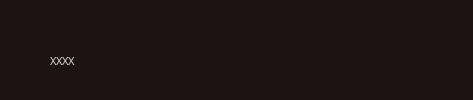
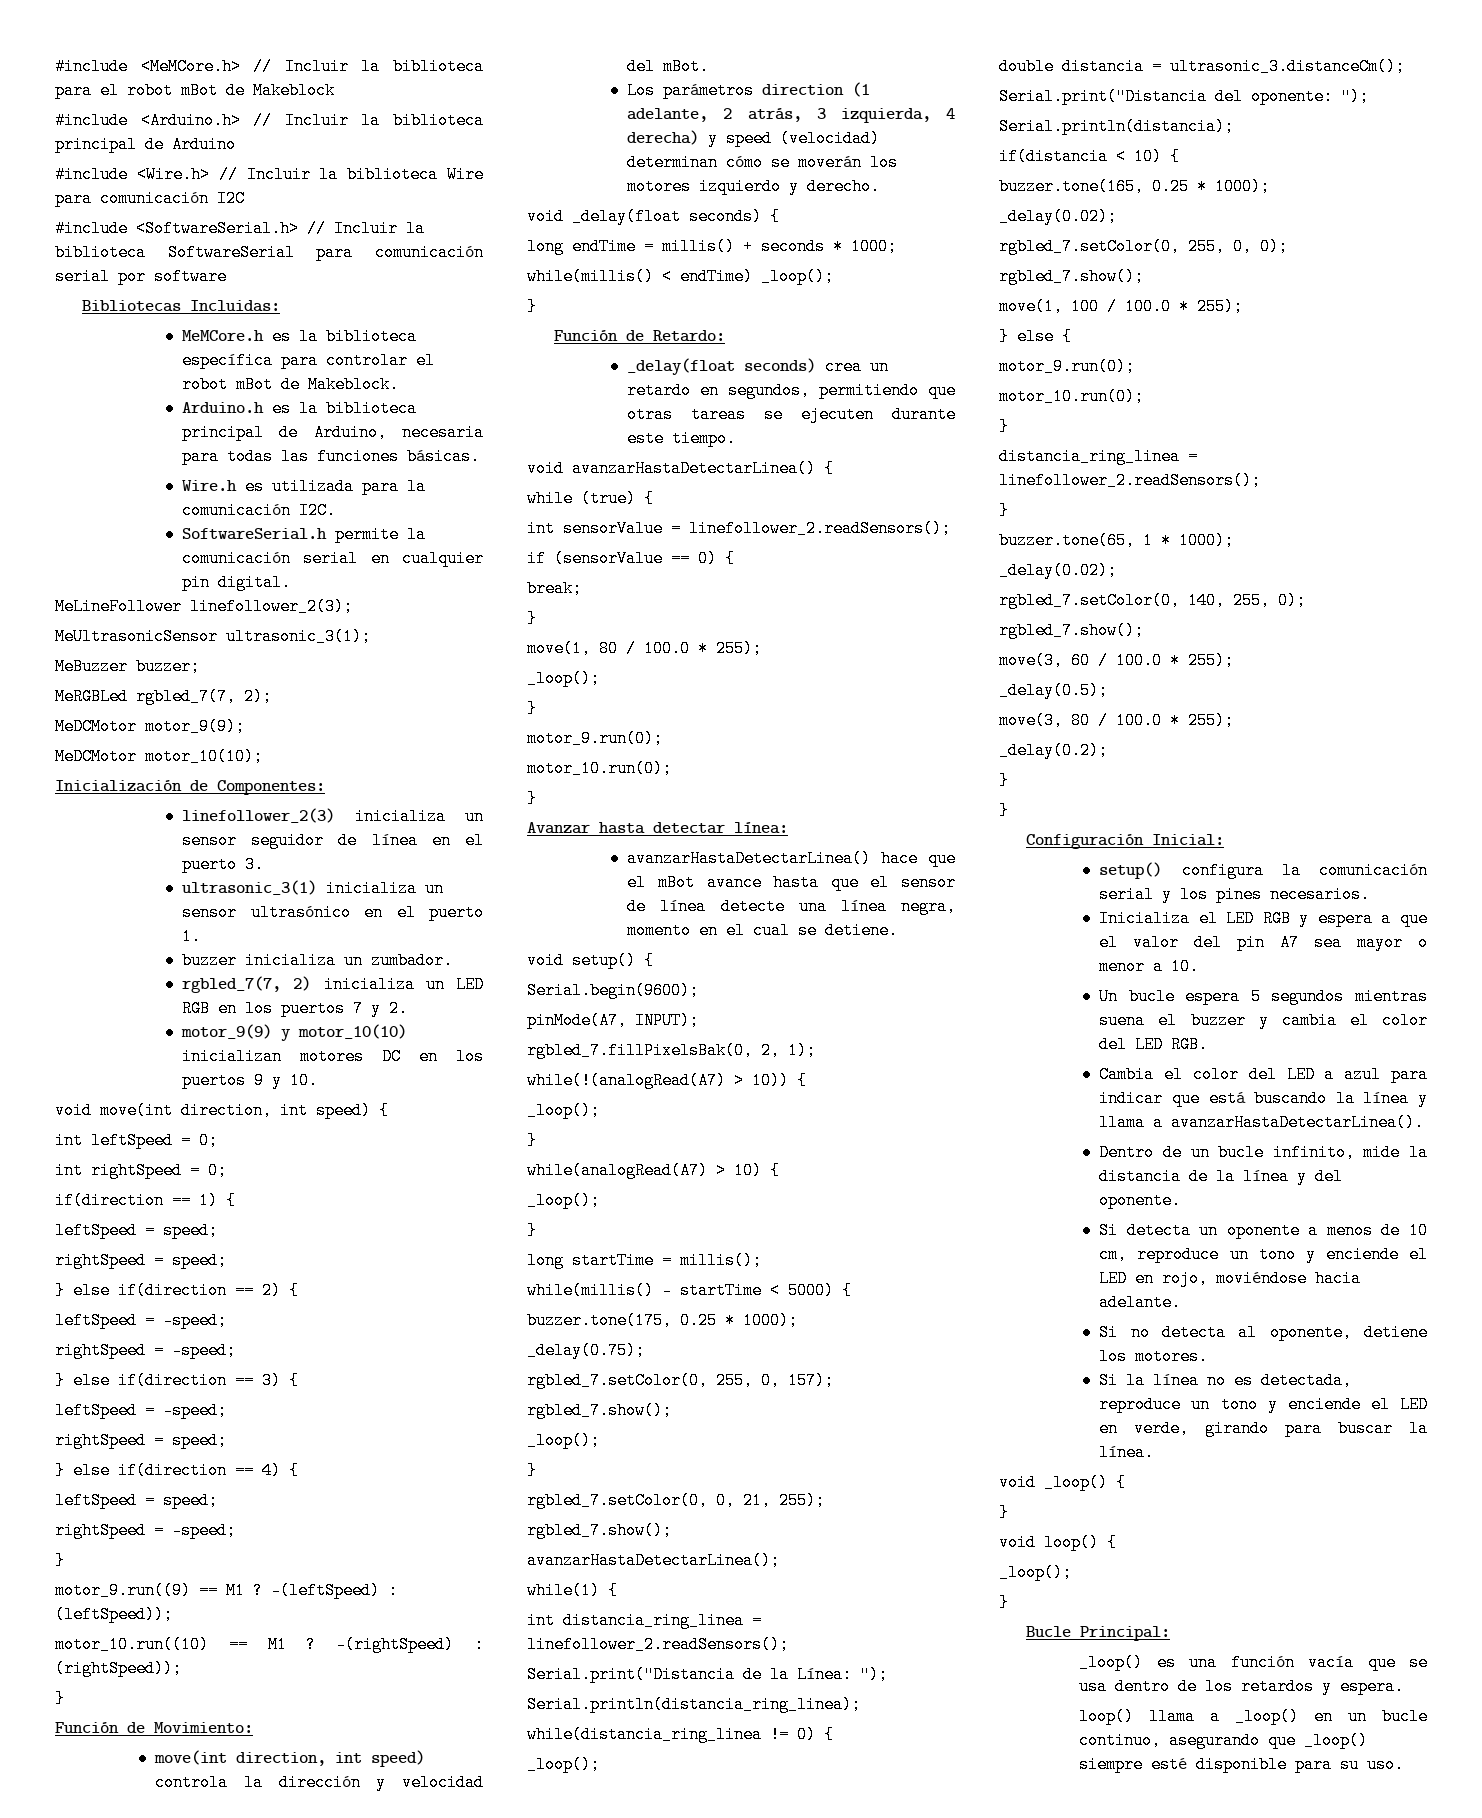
[50,57,75,65] XXXX -> [55,58,484,75] [55,82,335,99] [55,112,484,129] [55,136,236,153] [55,166,484,183] [55,190,245,207] [55,220,425,237] [55,244,484,261] [55,268,227,285] [81,300,280,312] [182,328,418,345] [182,352,436,369] [182,376,400,393] [182,400,418,417] [182,424,484,441] [182,448,481,465] [182,478,427,495] [182,502,337,519] [182,526,427,543] [182,550,484,567] [182,574,292,591] [55,598,353,615] [55,628,371,645] [55,658,200,675] [55,688,272,705] [55,718,245,735] [55,748,263,765] [55,780,325,795] [182,808,484,825] [182,832,485,849] [182,856,265,873] [182,880,445,897] [182,904,484,921] [182,928,202,945] [182,952,454,969] [182,976,484,993] [182,1000,409,1017] [181,1024,408,1041] [182,1048,484,1065] [182,1072,319,1089] [55,1102,389,1119] [55,1132,218,1149] [55,1162,227,1179] [55,1192,236,1209] [55,1222,218,1239] [55,1252,227,1269] [55,1282,299,1299] [55,1312,227,1329] [55,1342,236,1359] [55,1372,299,1389] [55,1402,227,1419] [55,1432,227,1449] [55,1462,299,1479] [55,1492,218,1509] [55,1522,236,1539] [55,1552,65,1569] [55,1582,398,1599] [55,1606,173,1623] [55,1636,485,1653] [55,1660,182,1677] [55,1690,65,1707] [55,1722,253,1733] [154,1750,426,1767] [155,1774,484,1791] [627,58,710,75] [627,82,871,99] [627,108,955,123] [627,130,881,147] [627,154,899,171] [627,178,881,195] [527,208,780,225] [527,238,897,255] [527,268,834,285] [527,298,537,315] [553,330,725,342] [627,358,890,375] [627,382,956,399] [627,406,956,423] [627,430,737,447] [527,460,834,477] [527,490,654,507] [527,520,951,537] [527,550,735,567] [527,580,582,597] [527,610,537,627] [527,640,762,657] [527,670,600,687] [527,700,537,717] [527,730,663,747] [527,760,672,777] [527,790,537,807] [527,822,788,834] [627,850,956,867] [627,874,956,891] [627,898,956,915] [627,922,899,939] [527,952,654,969] [527,982,699,999] [527,1012,699,1029] [527,1042,816,1059] [527,1072,807,1089] [527,1102,600,1119] [527,1132,537,1149] [527,1162,780,1179] [527,1192,600,1209] [527,1222,537,1239] [527,1252,762,1269] [527,1282,852,1299] [527,1312,798,1329] [527,1342,645,1359] [527,1372,834,1389] [527,1402,672,1419] [527,1432,600,1449] [527,1462,537,1479] [527,1492,825,1509] [527,1522,672,1539] [527,1552,780,1569] [527,1582,618,1599] [527,1612,762,1629] [527,1636,789,1653] [527,1666,888,1683] [527,1696,861,1713] [527,1726,834,1743] [527,1756,600,1773] [999,58,1405,75] [999,88,1369,105] [999,118,1234,135] [999,148,1180,165] [999,178,1270,195] [999,208,1117,225] [999,238,1288,255] [999,268,1144,285] [999,298,1243,315] [999,328,1072,345] [999,358,1135,375] [999,388,1144,405] [999,418,1009,435] [999,448,1198,465] [999,472,1261,489] [999,502,1009,519] [999,532,1234,549] [999,562,1117,579] [999,592,1306,609] [999,622,1144,639] [999,652,1234,669] [999,682,1108,699] [999,712,1234,729] [999,742,1108,759] [999,772,1009,789] [999,802,1009,819] [1025,834,1224,849] [1099,862,1428,879] [1099,886,1371,903] [1099,910,1428,927] [1099,934,1428,951] [1099,958,1200,975] [1099,988,1428,1005] [1099,1012,1428,1029] [1099,1036,1209,1053] [1099,1066,1428,1083] [1099,1090,1428,1107] [1099,1114,1425,1131] [1099,1144,1428,1161] [1099,1168,1344,1185] [1099,1192,1182,1209] [1099,1222,1428,1239] [1099,1246,1428,1263] [1099,1270,1362,1287] [1099,1294,1182,1311] [1099,1324,1428,1341] [1099,1348,1209,1365] [1099,1372,1353,1389] [1099,1396,1428,1413] [1099,1420,1428,1437] [1099,1444,1155,1461] [999,1474,1126,1491] [999,1504,1009,1521] [999,1534,1117,1551] [999,1564,1072,1581] [999,1594,1009,1611] [1025,1626,1170,1641] [1079,1654,1428,1671] [1079,1678,1405,1695] [1079,1708,1428,1725] [1079,1732,1369,1749] [1079,1756,1405,1773] #include <MeMCore.h> // Incluir la biblioteca para el robot mBot de Makeblock // #include <Arduino.h> // Incluir la biblioteca principal de Arduino // #include <Wire.h> // Incluir la biblioteca Wire para comunicación I2C // #include <SoftwareSerial.h> // Incluir la biblioteca SoftwareSerial para comunicación serial por software // Bibliotecas Incluidas: // MeMCore.h es la biblioteca específica para controlar el robot mBot de Makeblock. // Arduino.h es la biblioteca principal de Arduino, necesaria para todas las funciones básicas. // Wire.h es utilizada para la comunicación I2C. // SoftwareSerial.h permite la comunicación serial en cualquier pin digital. // MeLineFollower linefollower_2(3); // MeUltrasonicSensor ultrasonic_3(1); // MeBuzzer buzzer; // MeRGBLed rgbled_7(7, 2); // MeDCMotor motor_9(9); // MeDCMotor motor_10(10); // Inicialización de Componentes: // linefollower_2(3) inicializa un sensor seguidor de línea en el puerto 3. // ultrasonic_3(1) inicializa un sensor ultrasónico en el puerto 1. // buzzer inicializa un zumbador. // rgbled_7(7, 2) inicializa un LED RGB en los puertos 7 y 2. // motor_9(9) y motor_10(10) inicializan motores DC en los puertos 9 y 10. // void move(int direction, int speed) { // int leftSpeed = 0; // int rightSpeed = 0; // if(direction == 1) { // leftSpeed = speed; // rightSpeed = speed; // } else if(direction == 2) { // leftSpeed = -speed; // rightSpeed = -speed; // } else if(direction == 3) { // leftSpeed = -speed; // rightSpeed = speed; // } else if(direction == 4) { // leftSpeed = speed; // rightSpeed = -speed; // } // motor_9.run((9) == M1 ? -(leftSpeed) : (leftSpeed)); // motor_10.run((10) == M1 ? -(rightSpeed) : (rightSpeed)); // } // Función de Movimiento: // move(int direction, int speed) controla la dirección y velocidad del mBot. // Los parámetros direction (1 adelante, 2 atrás, 3 izquierda, 4 derecha) y speed (velocidad) determinan cómo se moverán los motores izquierdo y derecho. // void _delay(float seconds) { // long endTime = millis() + seconds * 1000; // while(millis() < endTime) _loop(); // } // Función de Retardo: // _delay(float seconds) crea un retardo en segundos, permitiendo que otras tareas se ejecuten durante este tiempo. // void avanzarHastaDetectarLinea() { // while (true) { // int sensorValue = linefollower_2.readSensors(); // if (sensorValue == 0) { // break; // } // move(1, 80 / 100.0 * 255); // _loop(); // } // motor_9.run(0); // motor_10.run(0); // } // Avanzar hasta detectar línea: // avanzarHastaDetectarLinea() hace que el mBot avance hasta que el sensor de línea detecte una línea negra, momento en el cual se detiene. // void setup() { // Serial.begin(9600); // pinMode(A7, INPUT); // rgbled_7.fillPixelsBak(0, 2, 1); // while(!(analogRead(A7) > 10)) { // _loop(); // } // while(analogRead(A7) > 10) { // _loop(); // } // long startTime = millis(); // while(millis() - startTime < 5000) { // buzzer.tone(175, 0.25 * 1000); // _delay(0.75); // rgbled_7.setColor(0, 255, 0, 157); // rgbled_7.show(); // _loop(); // } // rgbled_7.setColor(0, 0, 21, 255); // rgbled_7.show(); // avanzarHastaDetectarLinea(); // while(1) { // int distancia_ring_linea = linefollower_2.readSensors(); // Serial.print("Distancia de la Línea: "); // Serial.println(distancia_ring_linea); // while(distancia_ring_linea != 0) { // _loop(); // double distancia = ultrasonic_3.distanceCm(); // Serial.print("Distancia del oponente: "); // Serial.println(distancia); // if(distancia < 10) { // buzzer.tone(165, 0.25 * 1000); // _delay(0.02); // rgbled_7.setColor(0, 255, 0, 0); // rgbled_7.show(); // move(1, 100 / 100.0 * 255); // } else { // motor_9.run(0); // motor_10.run(0); // } // distancia_ring_linea = linefollower_2.readSensors(); // } // buzzer.tone(65, 1 * 1000); // _delay(0.02); // rgbled_7.setColor(0, 140, 255, 0); // rgbled_7.show(); // move(3, 60 / 100.0 * 255); // _delay(0.5); // move(3, 80 / 100.0 * 255); // _delay(0.2); // } // } // Configuración Inicial: // setup() configura la comunicación serial y los pines necesarios. // Inicializa el LED RGB y espera a que el valor del pin A7 sea mayor o menor a 10. // Un bucle espera 5 segundos mientras suena el buzzer y cambia el color del LED RGB. // Cambia el color del LED a azul para indicar que está buscando la línea y llama a avanzarHastaDetectarLinea(). // Dentro de un bucle infinito, mide la distancia de la línea y del oponente. // Si detecta un oponente a menos de 10 cm, reproduce un tono y enciende el LED en rojo, moviéndose hacia adelante. // Si no detecta al oponente, detiene los motores. // Si la línea no es detectada, reproduce un tono y enciende el LED en verde, girando para buscar la línea. // void _loop() { // } // void loop() { // _loop(); // } // Bucle Principal: // _loop() es una función vacía que se usa dentro de los retardos y espera. // loop() llama a _loop() en un bucle continuo, asegurando que _loop() siempre esté disponible para su uso.

